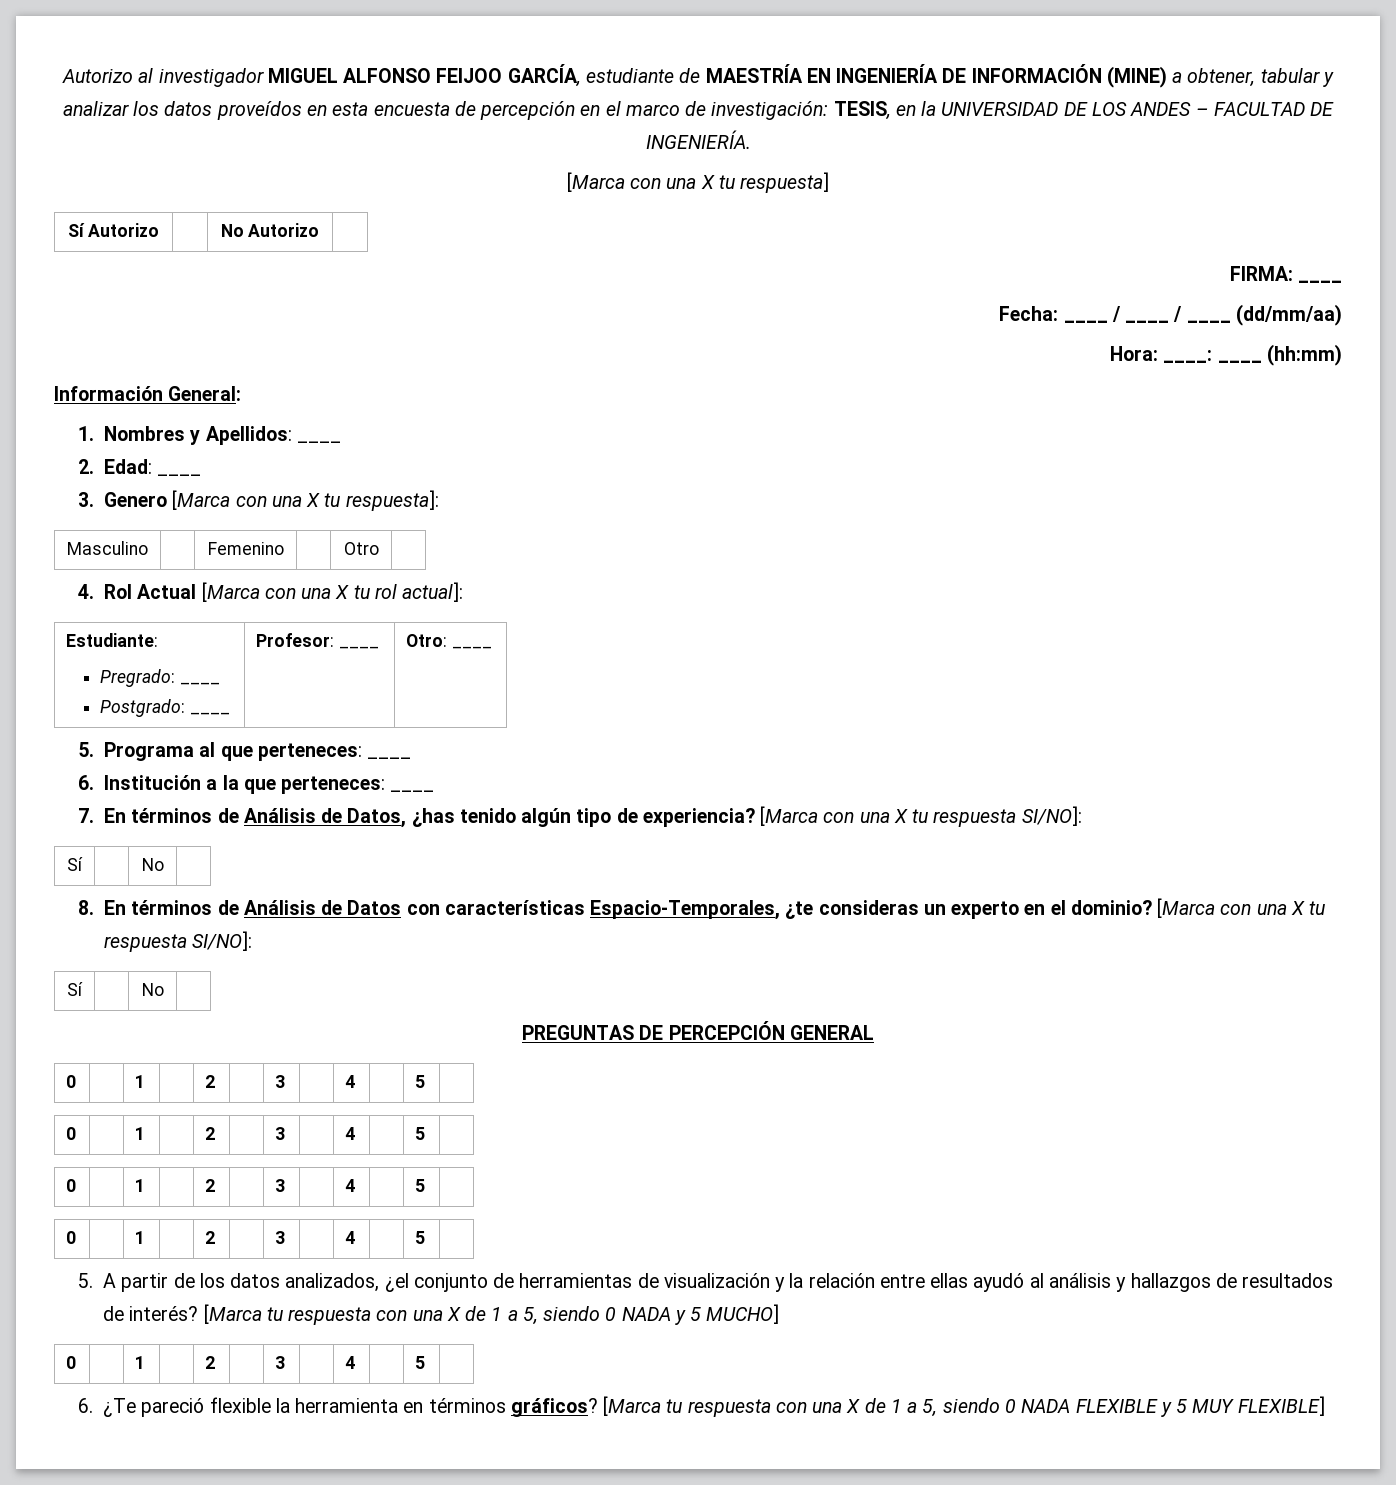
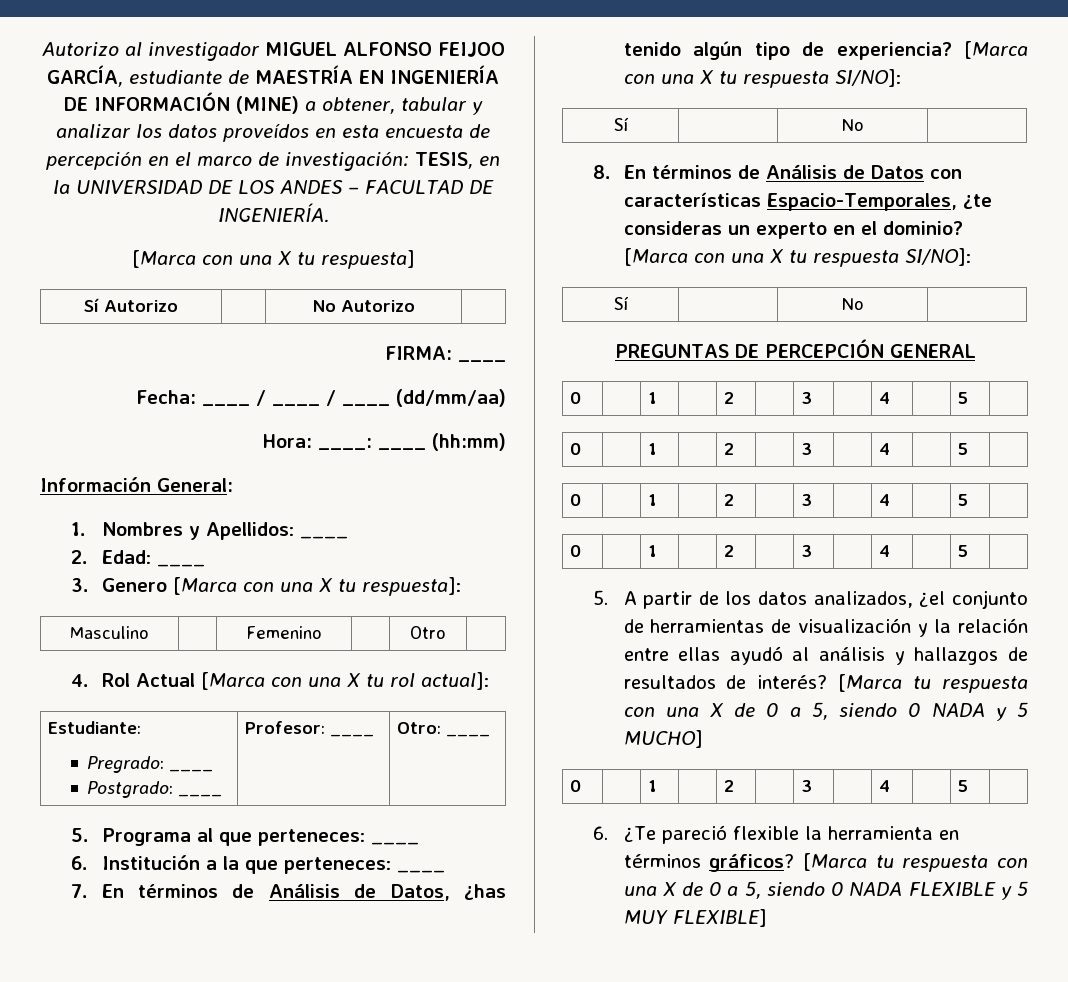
[491,1307,503,1321] 1 -> [766,703,779,717] 0
[890,1399,902,1413] 1 -> [709,882,722,896] 0

